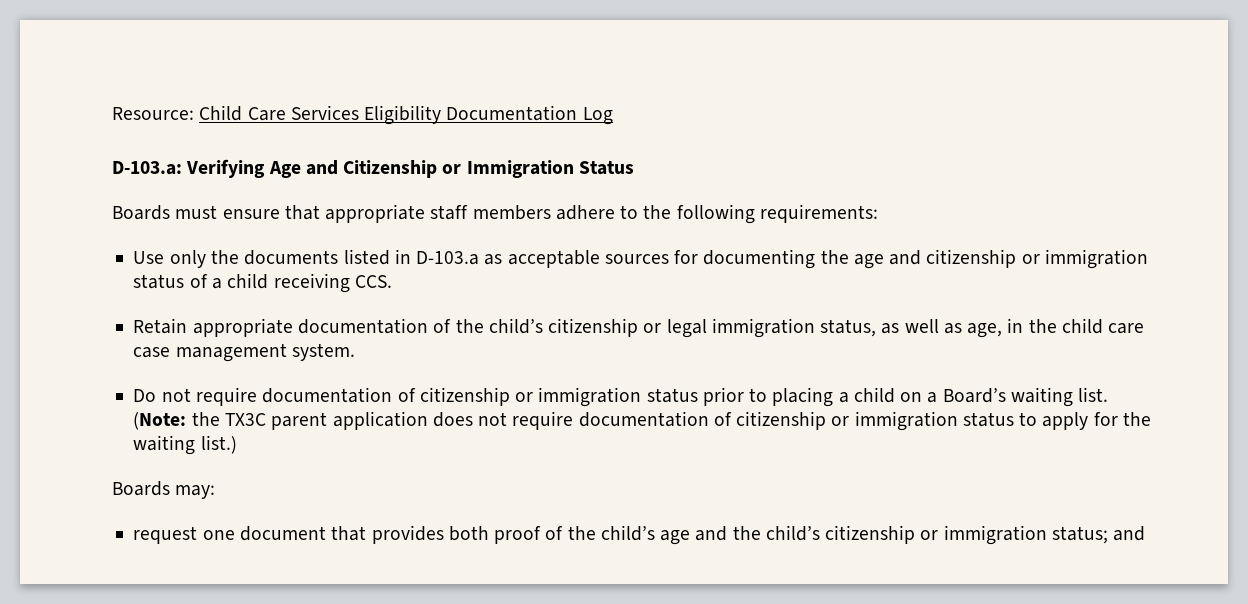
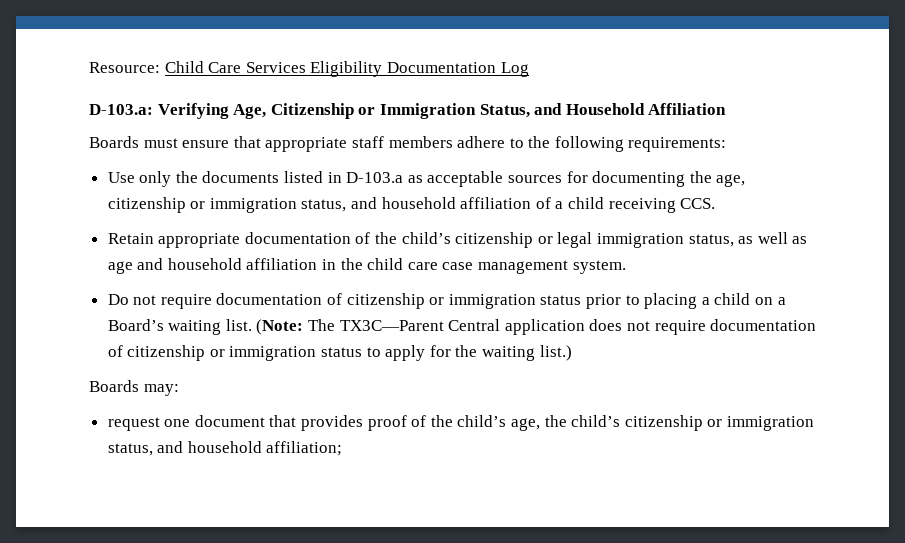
[268,160,338,178] Age and -> [233,104,267,119] Age,
[578,161,634,175] Status -> [479,103,727,118] Status, and Household Affiliation
[853,249,1148,269] [133,274,185,289] age and citizenship or immigration status -> [716,174,746,187] [107,197,532,213] age, citizenship or immigration status, and household affiliation
[967,323,1003,338] age, -> [107,258,318,274] age and household affiliation
[191,412,328,430] the TX3C parent -> [308,319,501,331] The TX3C—Parent Central
[448,526,489,541] both -> (364, 423) none
[660,526,728,545] age and -> [511,418,541,431] age,
[1051,526,1146,544] status; and -> [107,441,343,456] status, and household affiliation;

